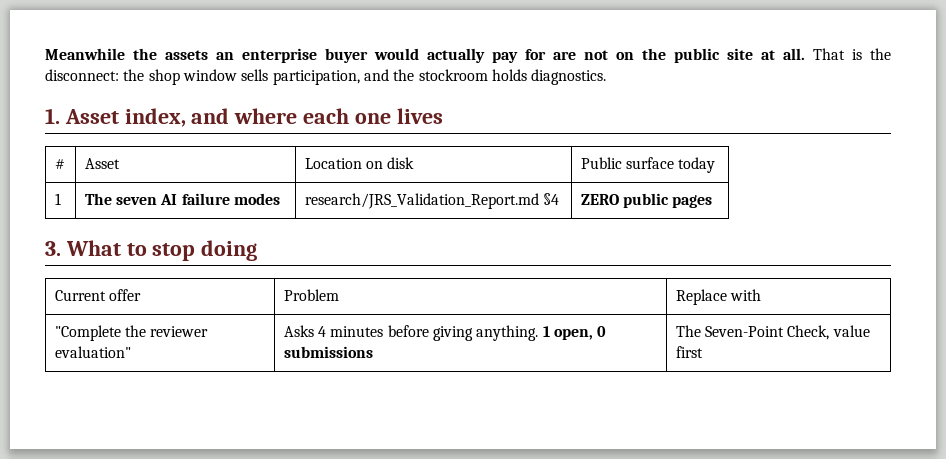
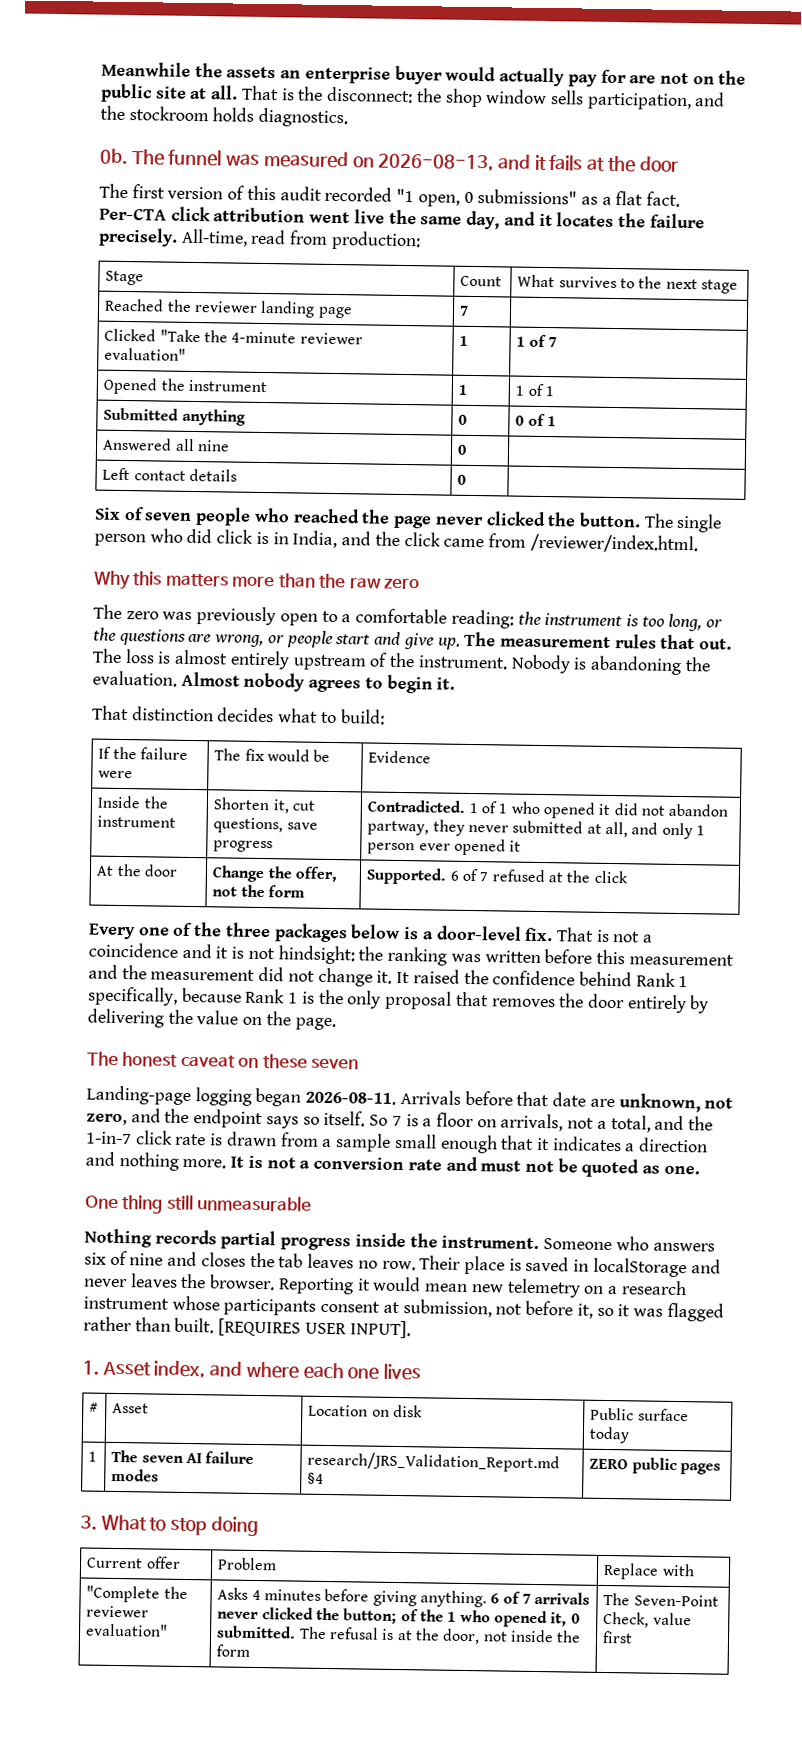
(607, 77) none -> [100,148,679,173] [99,183,681,207] [99,206,705,230] [98,227,421,251] [105,270,145,286] [460,275,503,287] [517,274,738,294] [104,298,353,319] [459,305,470,316] [104,328,363,345] [104,347,187,361] [459,335,469,346] [516,334,558,348] [103,377,268,395] [458,384,468,395] [515,383,555,397] [103,407,246,426] [458,414,468,425] [515,413,557,427] [102,437,231,452] [457,444,468,455] [102,467,238,482] [457,474,467,485] [94,507,723,533] [94,528,698,554] [93,570,421,590] [93,604,724,632] [93,627,733,650] [92,648,711,675] [92,670,456,694] [92,705,385,725] [98,746,189,760] [98,770,134,779] [214,748,331,762] [368,750,432,764] [97,795,169,809] [97,815,177,828] [213,797,316,814] [213,817,318,834] [213,840,274,853] [367,799,729,819] [367,819,705,840] [367,838,522,856] [96,863,179,877] [212,865,339,883] [212,884,306,898] [366,867,628,885] [88,922,654,943] [88,942,734,966] [88,964,689,988] [88,986,710,1014] [87,1008,336,1031] [87,1051,360,1070] [86,1085,734,1113] [86,1108,714,1133] [86,1130,709,1154] [85,1151,700,1178] [85,1194,313,1214] [84,1228,715,1252] [84,1250,721,1278] [83,1273,687,1298] [83,1295,724,1322] [83,1316,411,1339] // 0b. The funnel was measured on 2026-08-13, and it fails at the door // The first version of this audit recorded "1 open, 0 submissions" as a flat fact. Per-CTA click attribution went live the same day, and it locates the failure precisely. All-time, read from production: // Stage | Count | What survives to the next stage // Reached the reviewer landing page | 7 | // Clicked "Take the 4-minute reviewer evaluation" | 1 | 1 of 7 // Opened the instrument | 1 | 1 of 1 // Submitted anything | 0 | 0 of 1 // Answered all nine | 0 | // Left contact details | 0 | // Six of seven people who reached the page never clicked the button. The single person who did click is in India, and the click came from /reviewer/index.html. // Why this matters more than the raw zero // The zero was previously open to a comfortable reading: the instrument is too long, or the questions are wrong, or people start and give up. The measurement rules that out. The loss is almost entirely upstream of the instrument. Nobody is abandoning the evaluation. Almost nobody agrees to begin it. // That distinction decides what to build: // If the failure were | The fix would be | Evidence // Inside the instrument | Shorten it, cut questions, save progress | Contradicted. 1 of 1 who opened it did not abandon partway, they never submitted at all, and only 1 person ever opened it // At the door | Change the offer, not the form | Supported. 6 of 7 refused at the click // Every one of the three packages below is a door-level fix. That is not a coincidence and it is not hindsight: the ranking was written before this measurement and the measurement did not change it. It raised the confidence behind Rank 1 specifically, because Rank 1 is the only proposal that removes the door entirely by delivering the value on the page. // The honest caveat on these seven // Landing-page logging began 2026-08-11. Arrivals before that date are unknown, not zero, and the endpoint says so itself. So 7 is a floor on arrivals, not a total, and the 1-in-7 click rate is drawn from a sample small enough that it indicates a direction and nothing more. It is not a conversion rate and must not be quoted as one. // One thing still unmeasurable // Nothing records partial progress inside the instrument. Someone who answers six of nine and closes the tab leaves no row. Their place is saved in localStorage and never leaves the browser. Reporting it would mean new telemetry on a research instrument whose participants consent at submission, not before it, so it was flagged rather than built. [REQUIRES USER INPUT].
[542,326,607,340] [283,346,373,358] 1 open, 0 submissions -> [490,1591,591,1605] [217,1607,580,1628] [216,1625,582,1645] [216,1644,251,1657] 6 of 7 arrivals never clicked the button; of the 1 who opened it, 0 submitted. The refusal is at the door, not inside the form

